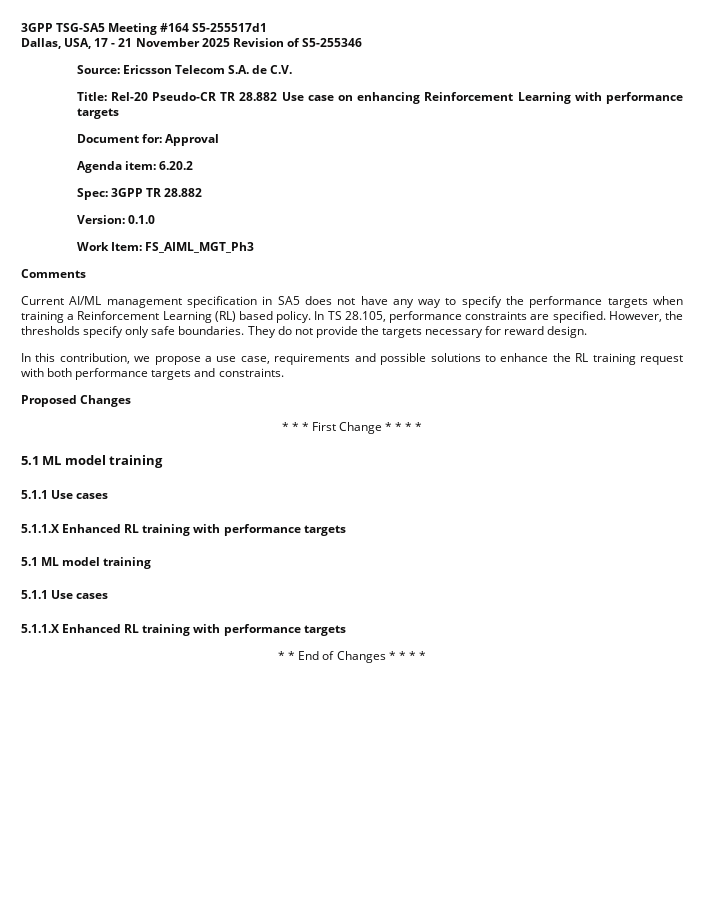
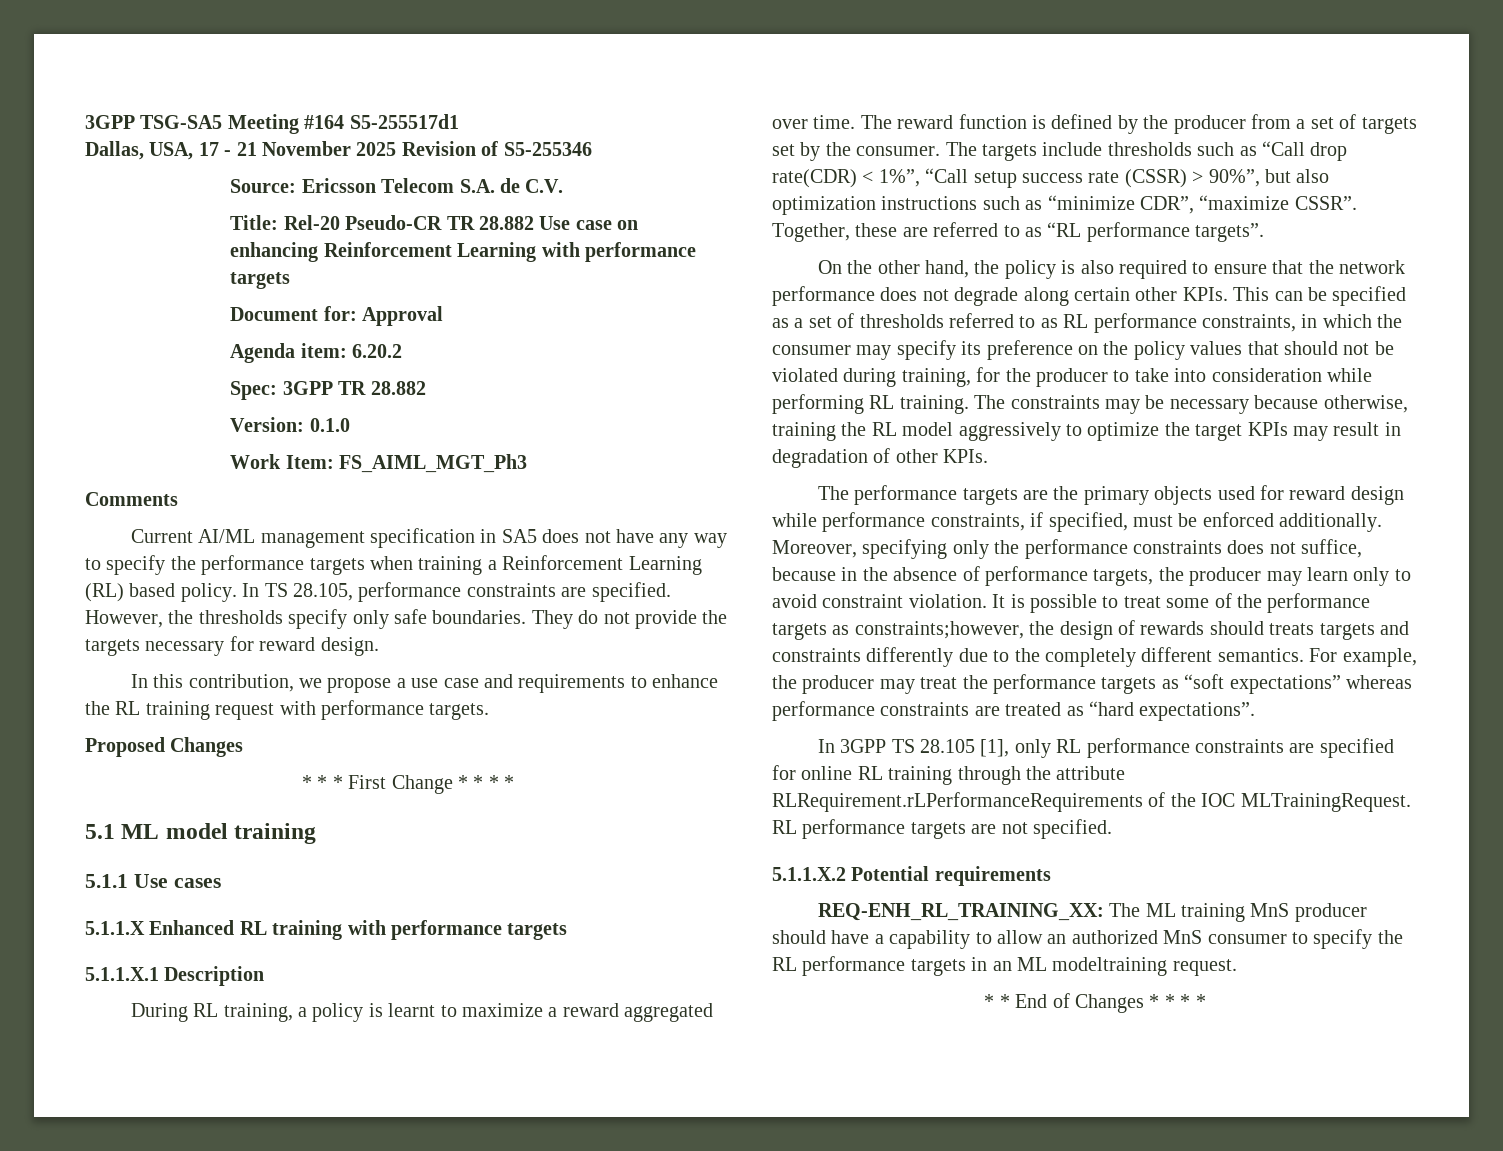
[240,353,481,365] case, requirements and possible solutions -> [443,674,626,693] case and requirements
[47,368,284,380] both performance targets and constraints. -> [321,700,490,720] performance targets.
[21,557,152,569] [21,590,109,599] [21,624,346,636] 5.1 ML model training // 5.1.1 Use cases // 5.1.1.X Enhanced RL training with performance targets -> [85,966,265,986] [130,1003,714,1022] [772,114,1417,134] [772,141,1348,161] [772,168,1330,188] [772,195,1357,215] [772,222,1265,242] [817,260,1405,279] [772,286,1407,306] [772,313,1403,333] [772,340,1394,360] [772,367,1372,387] [772,394,1408,414] [772,422,1401,441] [772,448,989,468] [817,485,1404,505] [772,512,1383,532] [772,539,1363,559] [772,566,1411,586] [772,593,1371,613] [772,620,1409,640] [772,647,1417,667] [772,674,1412,694] [772,701,1256,721] [817,738,1394,758] [772,765,1126,785] [772,792,1411,812] [772,819,1112,839] [772,866,1051,886] [817,903,1367,922] [772,929,1403,949] [772,956,1237,976] 5.1.1.X.1 Description // During RL training, a policy is learnt to maximize a reward aggregated over time. The reward function is defined by the producer from a set of targets set by the consumer. The targets include thresholds such as “Call drop rate(CDR) < 1%”, “Call setup success rate (CSSR) > 90%”, but also optimization instructions such as “minimize CDR”, “maximize CSSR”. Together, these are referred to as “RL performance targets”. // On the other hand, the policy is also required to ensure that the network performance does not degrade along certain other KPIs. This can be specified as a set of thresholds referred to as RL performance constraints, in which the consumer may specify its preference on the policy values that should not be violated during training, for the producer to take into consideration while performing RL training. The constraints may be necessary because otherwise, training the RL model aggressively to optimize the target KPIs may result in degradation of other KPIs. // The performance targets are the primary objects used for reward design while performance constraints, if specified, must be enforced additionally. Moreover, specifying only the performance constraints does not suffice, because in the absence of performance targets, the producer may learn only to avoid constraint violation. It is possible to treat some of the performance targets as constraints;however, the design of rewards should treats targets and constraints differently due to the completely different semantics. For example, the producer may treat the performance targets as “soft expectations” whereas performance constraints are treated as “hard expectations”. // In 3GPP TS 28.105 [1], only RL performance constraints are specified for online RL training through the attribute RLRequirement.rLPerformanceRequirements of the IOC MLTrainingRequest. RL performance targets are not specified. // 5.1.1.X.2 Potential requirements // REQ-ENH_RL_TRAINING_XX: The ML training MnS producer should have a capability to allow an authorized MnS consumer to specify the RL performance targets in an ML modeltraining request.

